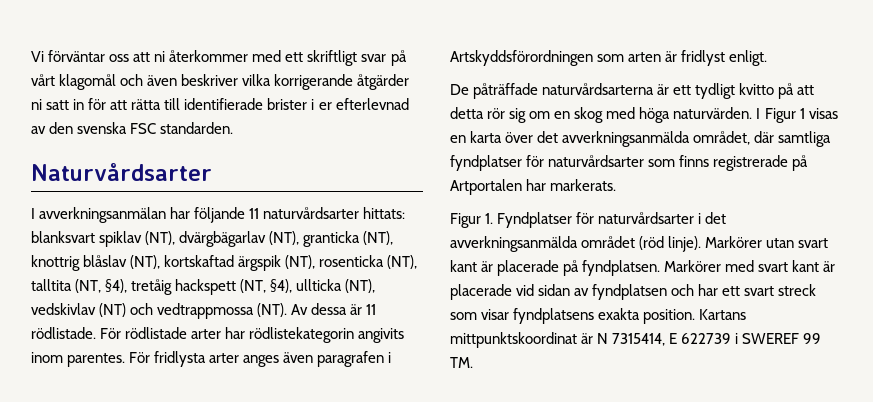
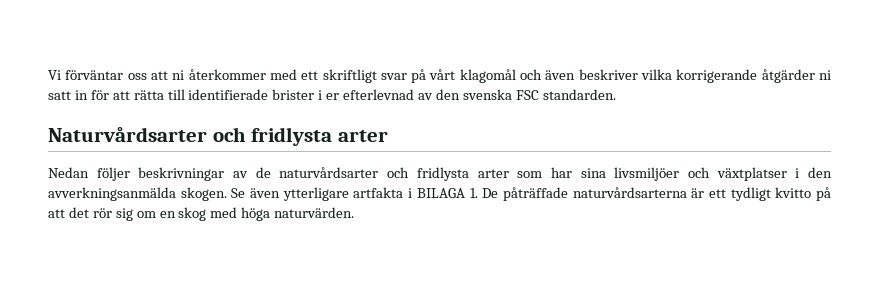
[31,207,406,223] [31,231,394,247] [31,255,418,271] [31,279,376,295] [31,303,377,319] [31,327,405,343] [31,351,392,367] [450,50,768,66] // I avverkningsanmälan har följande 11 naturvårdsarter hittats: blanksvart spiklav (NT), dvärgbägarlav (NT), granticka (NT), knottrig blåslav (NT), kortskaftad ärgspik (NT), rosenticka (NT), talltita (NT, §4), tretåig hackspett (NT, §4), ullticka (NT), vedskivlav (NT) och vedtrappmossa (NT). Av dessa är 11 rödlistade. För rödlistade arter har rödlistekategorin angivits inom parentes. För fridlysta arter anges även paragrafen i Artskyddsförordningen som arten är fridlyst enligt. // -> [212,127,388,146] [48,167,832,181] [48,187,478,201] och fridlysta arter // Nedan följer beskrivningar av de naturvårdsarter och fridlysta arter som har sina livsmiljöer och växtplatser i den avverkningsanmälda skogen. Se även ytterligare artfakta i BILAGA 1.
[450,107,484,119] detta -> [68,207,89,218] det
[756,108,838,123] [450,131,832,147] [450,155,809,171] [450,179,617,195] [450,212,727,228] [450,236,829,252] [450,260,836,276] [450,284,817,300] [450,308,747,324] [450,332,822,348] [450,357,473,368] I Figur 1 visas en karta över det avverkningsanmälda området, där samtliga fyndplatser för naturvårdsarter som finns registrerade på Artportalen har markerats. // Figur 1. Fyndplatser för naturvårdsarter i det avverkningsanmälda området (röd linje). Markörer utan svart kant är placerade på fyndplatsen. Markörer med svart kant är placerade vid sidan av fyndplatsen och har ett svart streck som visar fyndplatsens exakta position. Kartans mittpunktskoordinat är N 7315414, E 622739 i SWEREF 99 TM. -> (355, 212) none

